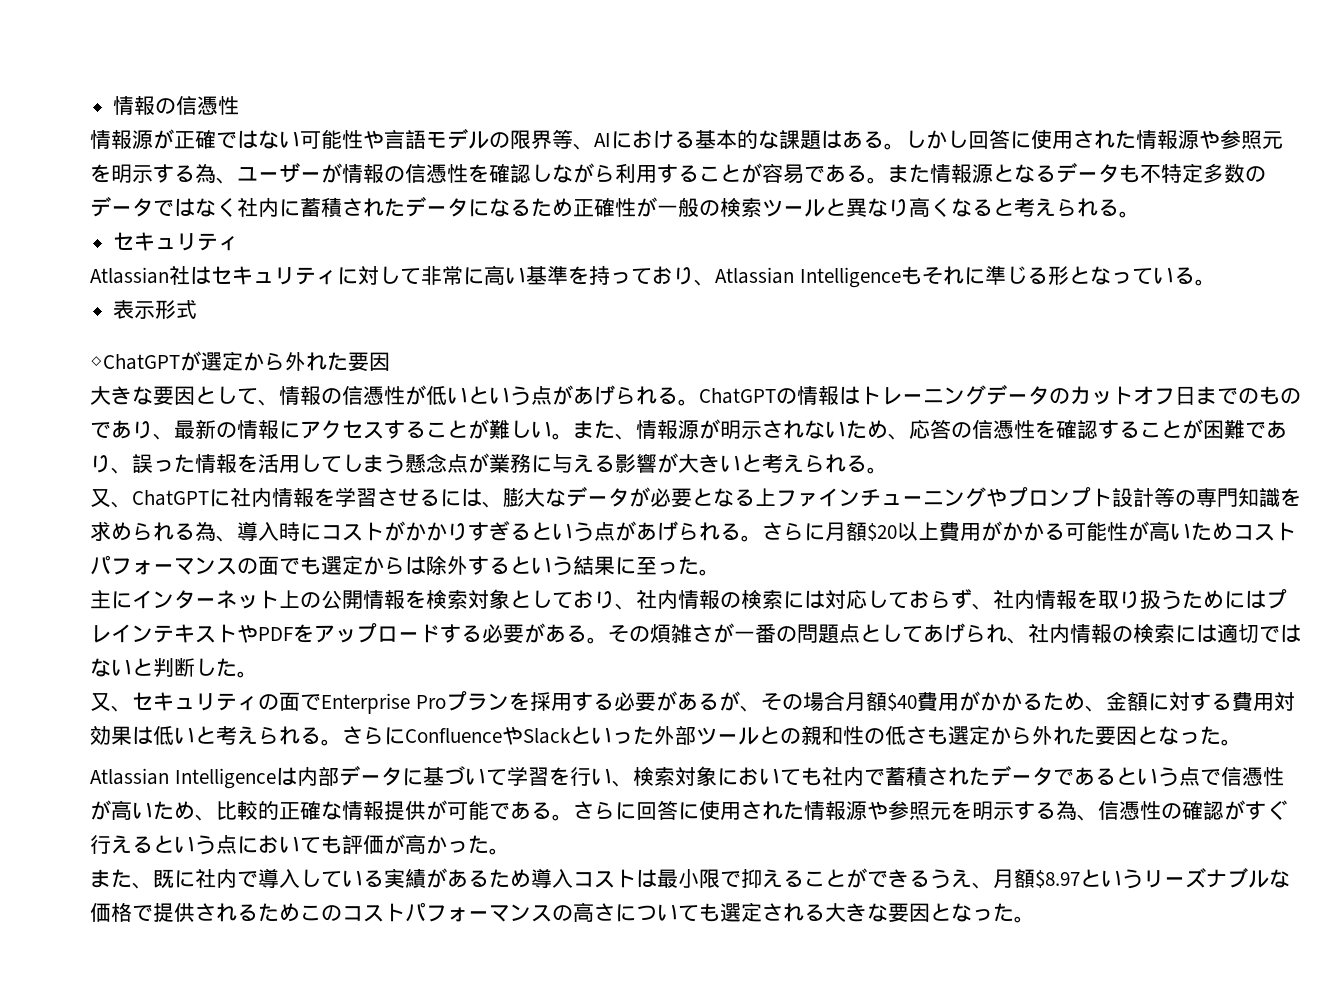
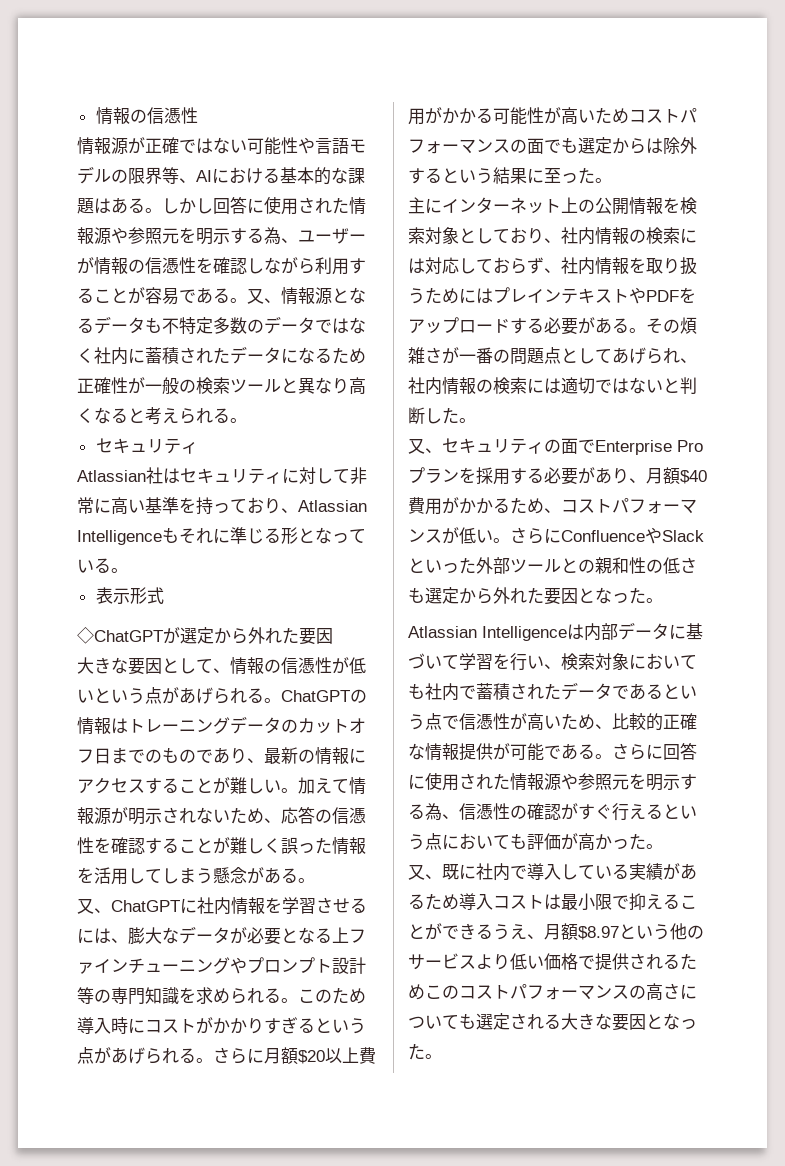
[888,164,930,183] また -> [247,288,281,304] 又、
[573,420,636,440] また、 -> [298,777,349,794] 加えて
[1203,420,1287,439] [90,455,132,474] 困難であり、 -> [230,837,281,854] 難しく
[447,453,846,473] 点が業務に与える影響が大きいと考えられ -> [247,867,281,884] があ
[195,521,237,542] 為、 -> [281,987,366,1004] 。このため
[697,691,845,712] るが、その場合 -> [612,468,646,484] り、
[1105,691,1295,712] [90,726,321,745] 金額に対する費用対効果は低いと考えられる -> [561,498,697,514] [408,527,493,544] コストパフォーマンスが低い
[90,869,132,888] また -> [408,864,425,880] 又
[1143,868,1290,888] リーズナブルな -> [670,923,704,940] [408,953,544,970] 他のサービスより低い

